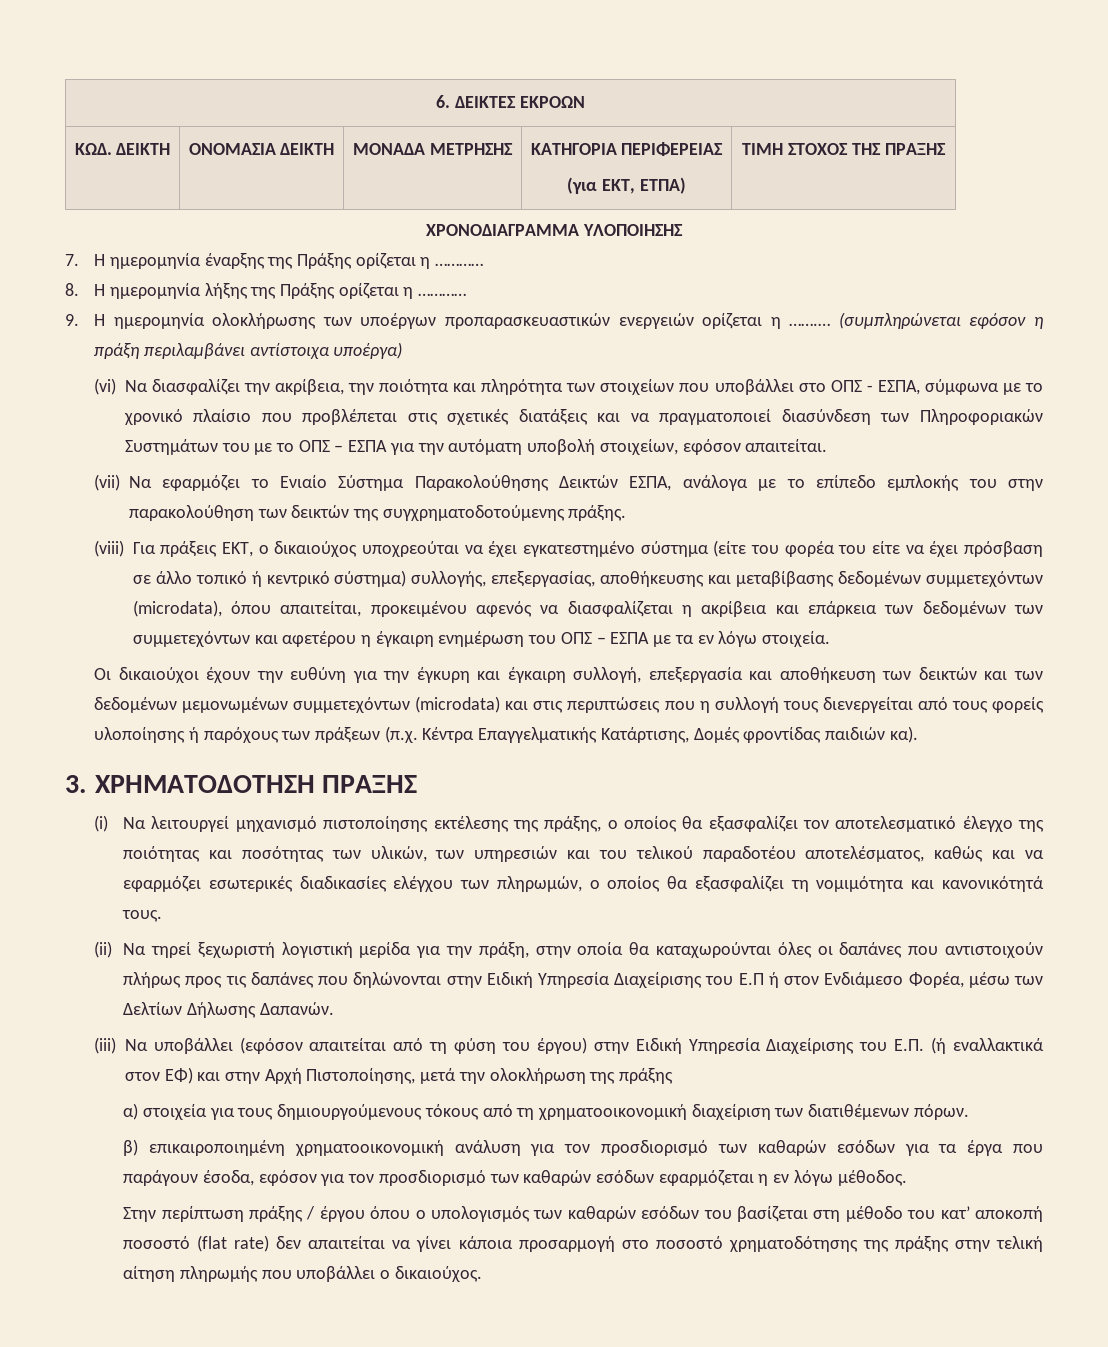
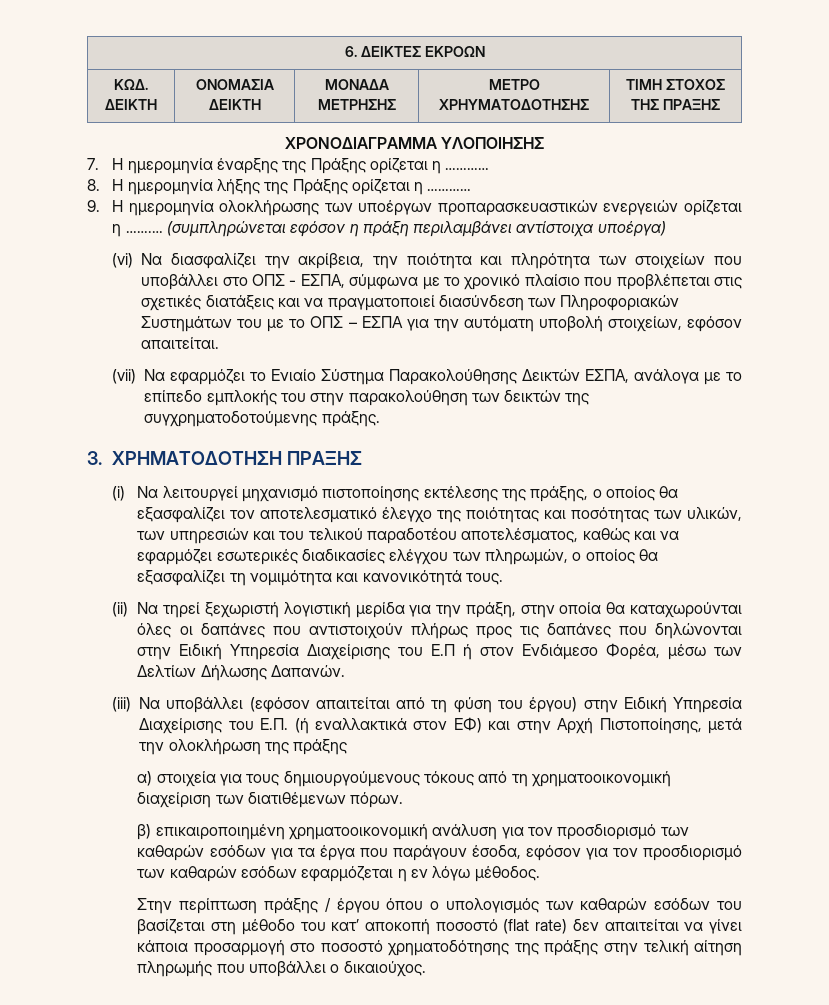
[530,142,724,156] [567,177,686,194] ΚΑΤΗΓΟΡΙΑ ΠΕΡΙΦΕΡΕΙΑΣ // (για ΕΚΤ, ΕΤΠΑ) -> [488,79,540,90] [439,99,589,110] ΜΕΤΡΟ ΧΡΗΥΜΑΤΟΔΟΤΗΣΗΣ
[94,540,1043,557] [132,570,1044,587] [132,600,1044,617] [132,631,830,647] [94,667,1043,683] [94,696,1044,713] [94,726,918,743] // (viii) Για πράξεις ΕΚΤ, ο δικαιούχος υποχρεούται να έχει εγκατεστημένο σύστημα (είτε του φορέα του είτε να έχει πρόσβαση σε άλλο τοπικό ή κεντρικό σύστημα) συλλογής, επεξεργασίας, αποθήκευσης και μεταβίβασης δεδομένων συμμετεχόντων (microdata), όπου απαιτείται, προκειμένου αφενός να διασφαλίζεται η ακρίβεια και επάρκεια των δεδομένων των συμμετεχόντων και αφετέρου η έγκαιρη ενημέρωση του ΟΠΣ – ΕΣΠΑ με τα εν λόγω στοιχεία. // Οι δικαιούχοι έχουν την ευθύνη για την έγκυρη και έγκαιρη συλλογή, επεξεργασία και αποθήκευση των δεικτών και των δεδομένων μεμονωμένων συμμετεχόντων (microdata) και στις περιπτώσεις που η συλλογή τους διενεργείται από τους φορείς υλοποίησης ή παρόχους των πράξεων (π.χ. Κέντρα Επαγγελματικής Κατάρτισης, Δομές φροντίδας παιδιών κα). -> (380, 419) none

